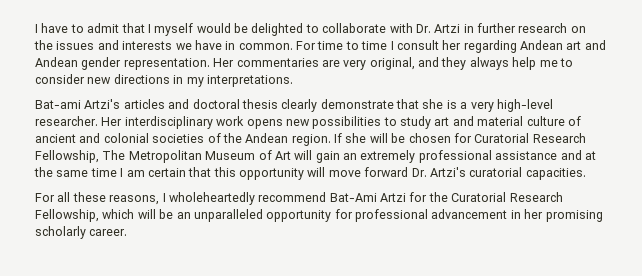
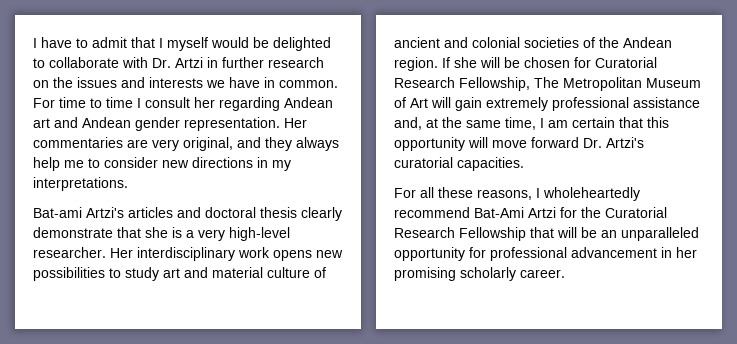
[343,153,357,160] an -> (482, 104) none
[560,150,582,160] and -> [394,117,422,130] and,
[90,168,117,177] time -> [505,117,536,130] time,
[35,209,135,222] Fellowship, which -> [459,227,554,241] Fellowship that

